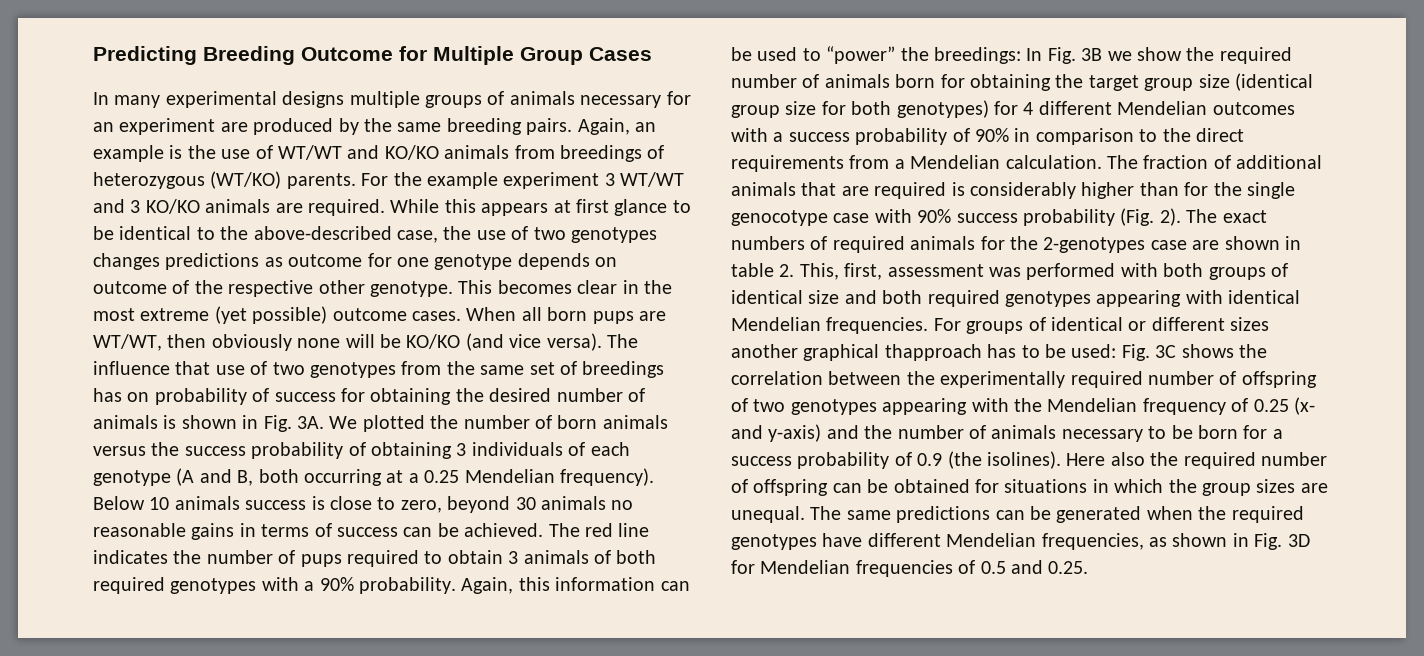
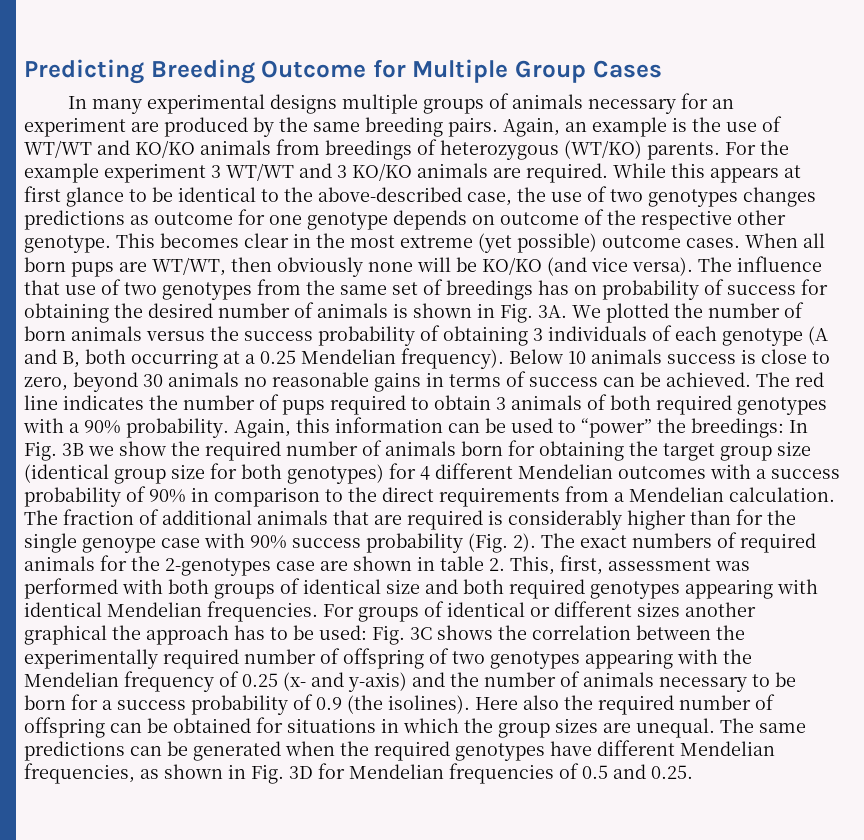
[731,210,828,226] genocotype -> [82,538,156,553] genoype
[884,344,982,361] thapproach -> [112,625,229,645] the approach

